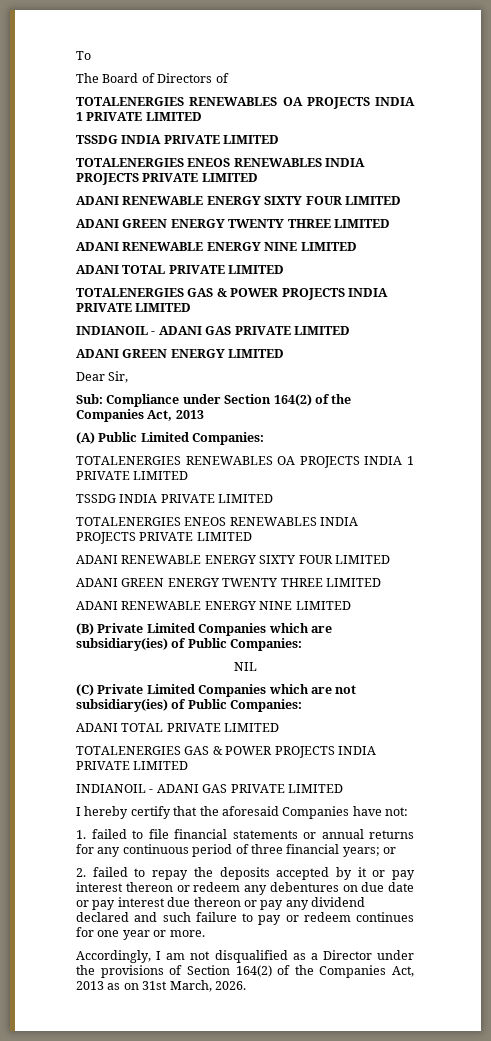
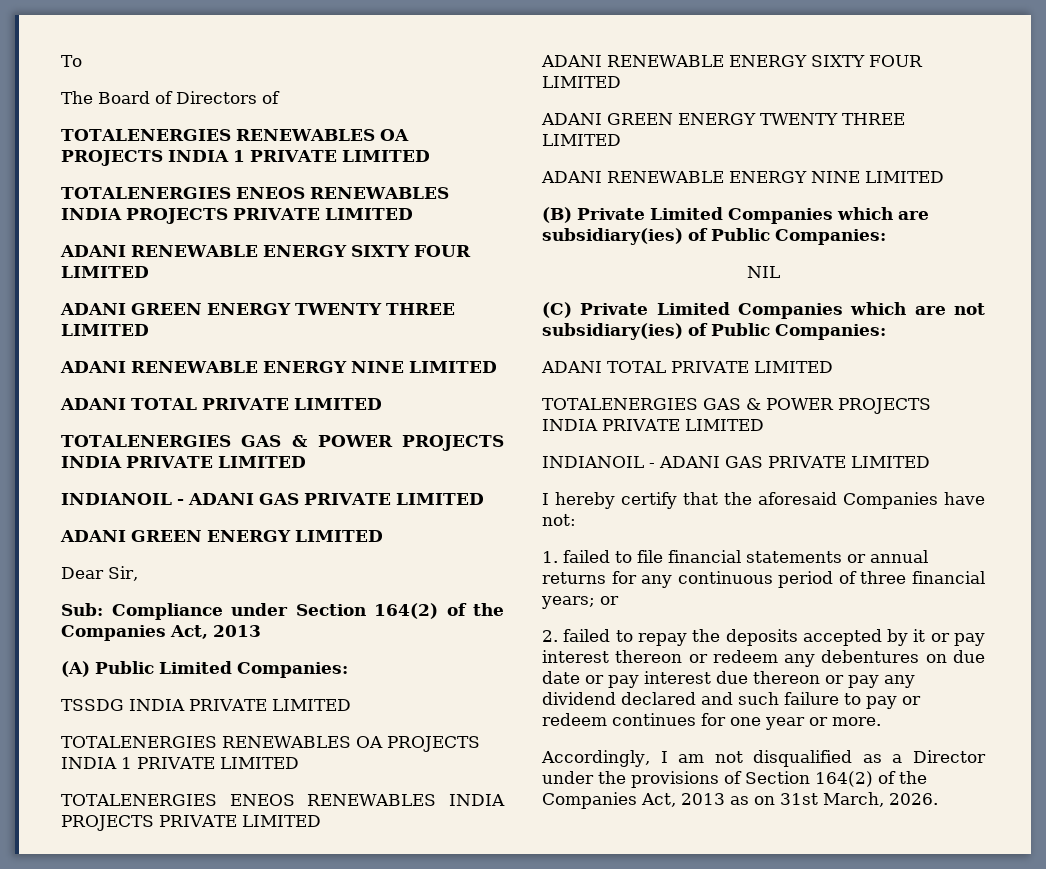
[76,135,280,144] // TSSDG INDIA PRIVATE LIMITED -> (430, 156) none
[76,456,414,468] [76,471,189,480] [76,494,274,503] // TOTALENERGIES RENEWABLES OA PROJECTS INDIA 1 PRIVATE LIMITED // TSSDG INDIA PRIVATE LIMITED -> [61,699,351,711] [61,736,480,752] [61,757,299,769] // TSSDG INDIA PRIVATE LIMITED // TOTALENERGIES RENEWABLES OA PROJECTS INDIA 1 PRIVATE LIMITED

